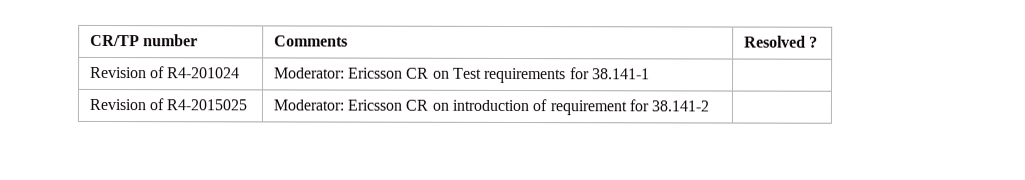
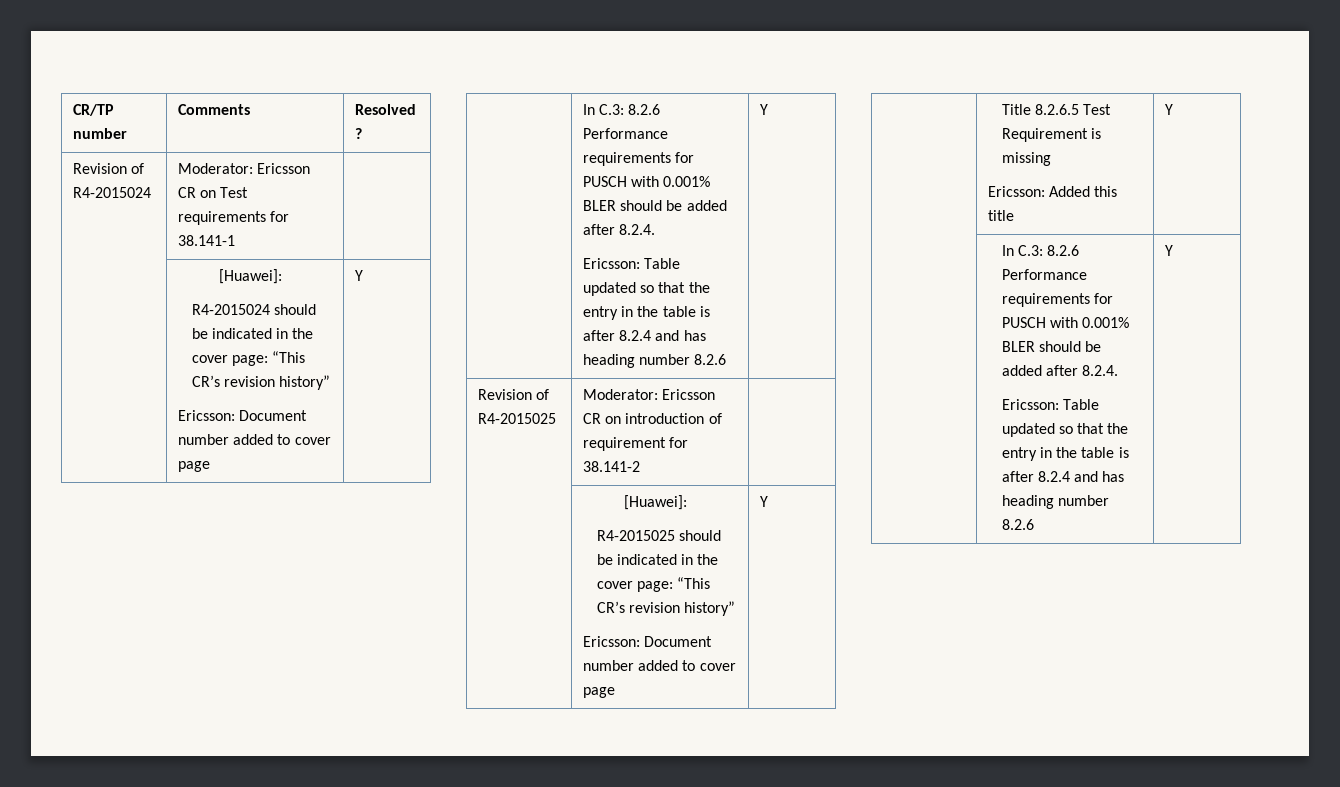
[167,67,241,79] R4-201024 -> [73,187,152,198] R4-2015024
(650, 74) none -> [219,269,283,284] [191,304,317,315] [191,328,314,339] [191,351,306,366] [191,375,331,390] [178,410,308,421] [178,434,331,445] [178,461,211,472] [355,270,364,281] [583,104,661,115] [583,128,669,139] [583,152,695,166] [583,176,711,187] [583,200,727,211] [583,224,656,235] [583,258,681,269] [583,282,710,296] [583,306,710,320] [583,330,706,341] [583,354,727,368] [760,104,769,115] // | [Huawei]: // R4-2015024 should be indicated in the cover page: “This CR’s revision history” // Ericsson: Document number added to cover page | Y // | In C.3: 8.2.6 Performance requirements for PUSCH with 0.001% BLER should be added after 8.2.4. // Ericsson: Table updated so that the entry in the table is after 8.2.4 and has heading number 8.2.6 | Y
(710, 106) none -> [624,495,688,510] [596,530,722,541] [596,554,719,565] [596,577,711,592] [596,601,736,616] [583,636,713,647] [583,660,736,671] [583,687,616,698] [760,496,769,507] [1001,104,1112,115] [1001,128,1102,142] [1001,152,1051,166] [988,186,1118,197] [988,210,1015,221] [1165,104,1174,115] [1001,245,1080,256] [1001,269,1087,280] [1001,293,1114,307] [1001,317,1130,328] [1001,341,1102,352] [1001,365,1119,376] [1001,399,1100,410] [1001,423,1129,437] [1001,447,1129,461] [1001,471,1125,482] [1001,495,1110,509] [1001,519,1034,530] [1165,245,1174,256] // | [Huawei]: // R4-2015025 should be indicated in the cover page: “This CR’s revision history” // Ericsson: Document number added to cover page | Y // | Title 8.2.6.5 Test Requirement is missing // Ericsson: Added this title | Y // | In C.3: 8.2.6 Performance requirements for PUSCH with 0.001% BLER should be added after 8.2.4. // Ericsson: Table updated so that the entry in the table is after 8.2.4 and has heading number 8.2.6 | Y

